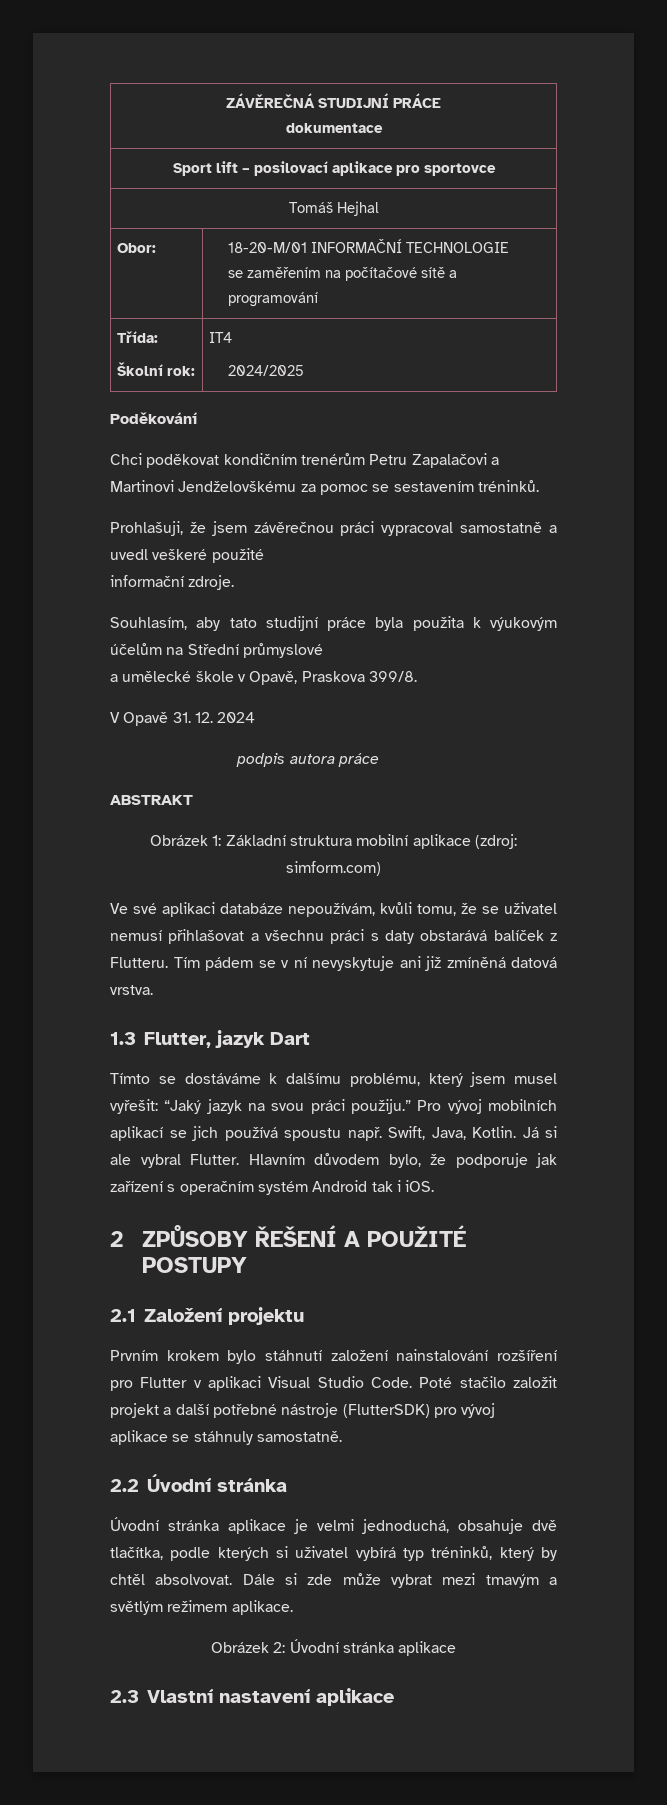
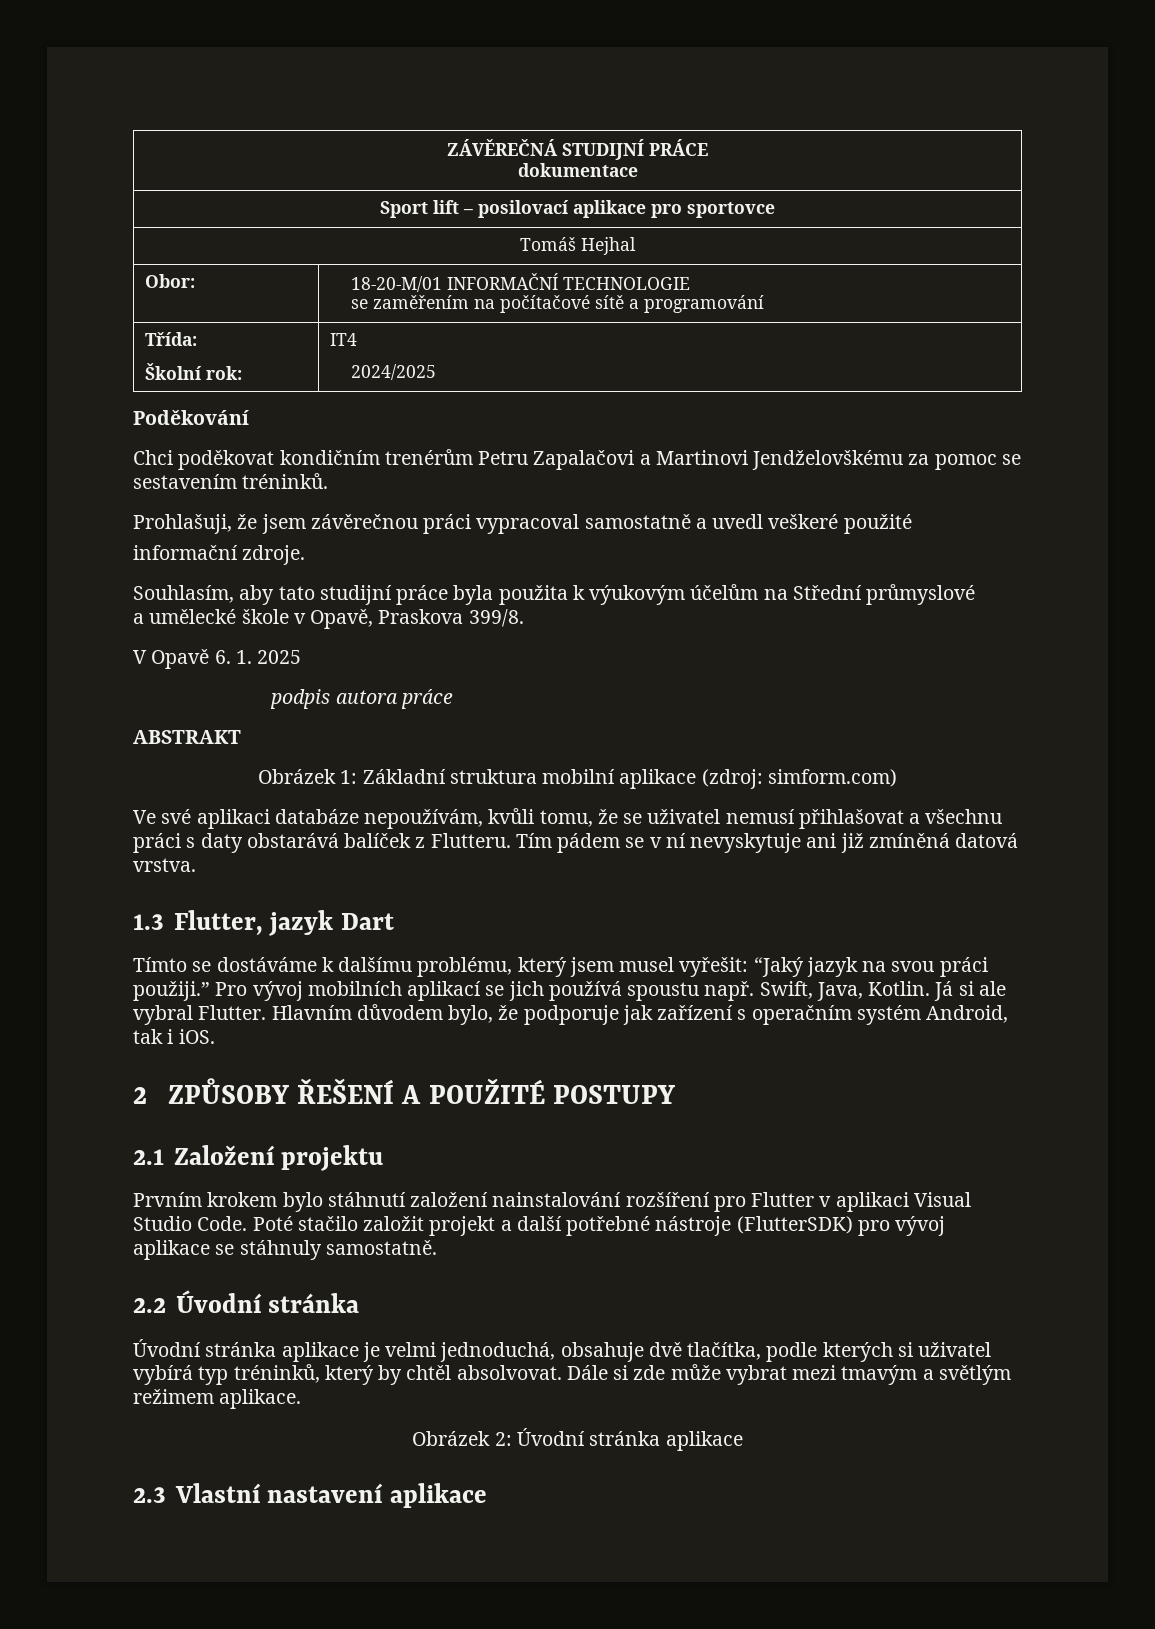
[172,712,256,723] 31. 12. 2024 -> [214,650,302,664] 6. 1. 2025
[351,1099,412,1114] použiju.” -> [133,981,210,1001] použiji.”
[312,1180,368,1192] Android -> [926,1005,1009,1023] Android,

